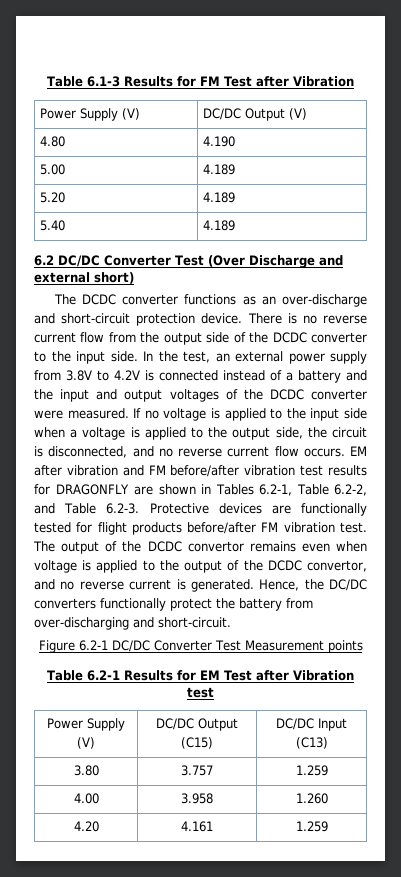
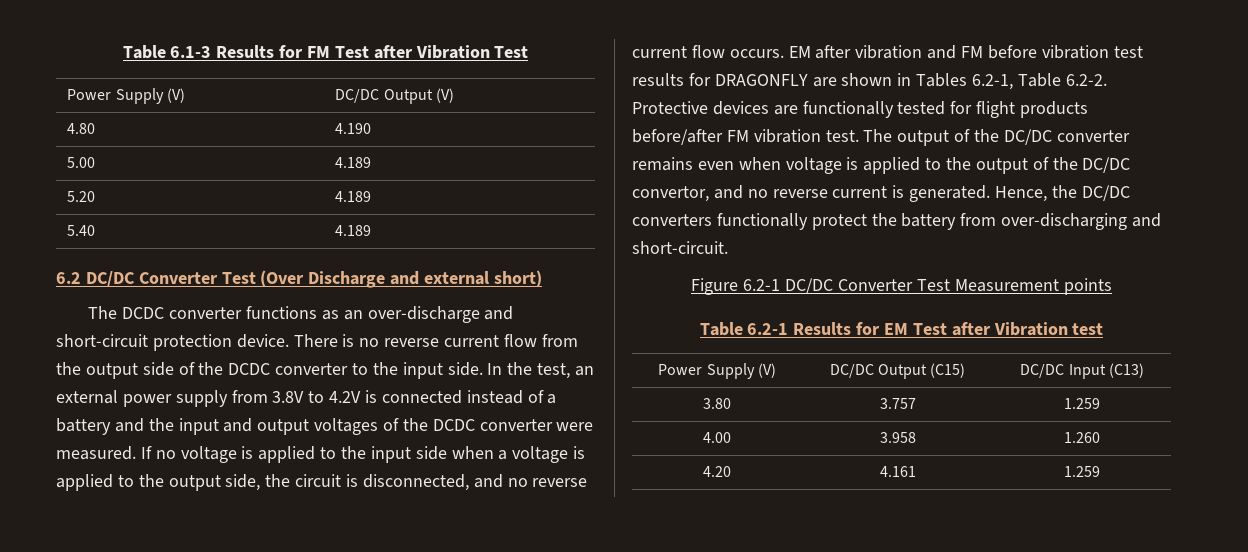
(355, 81) none -> [494,46,529,58] Test
[170,465,240,477] before/after -> [987,45,1037,59] before
[334,484,367,496] [34,503,140,514] 6.2-2, and Table 6.2-3. -> [1065,74,1107,86] 6.2-2.
[147,541,244,552] DCDC convertor -> [1003,129,1130,145] DC/DC converter
[267,560,302,571] DCDC -> [1082,157,1131,173] DC/DC

